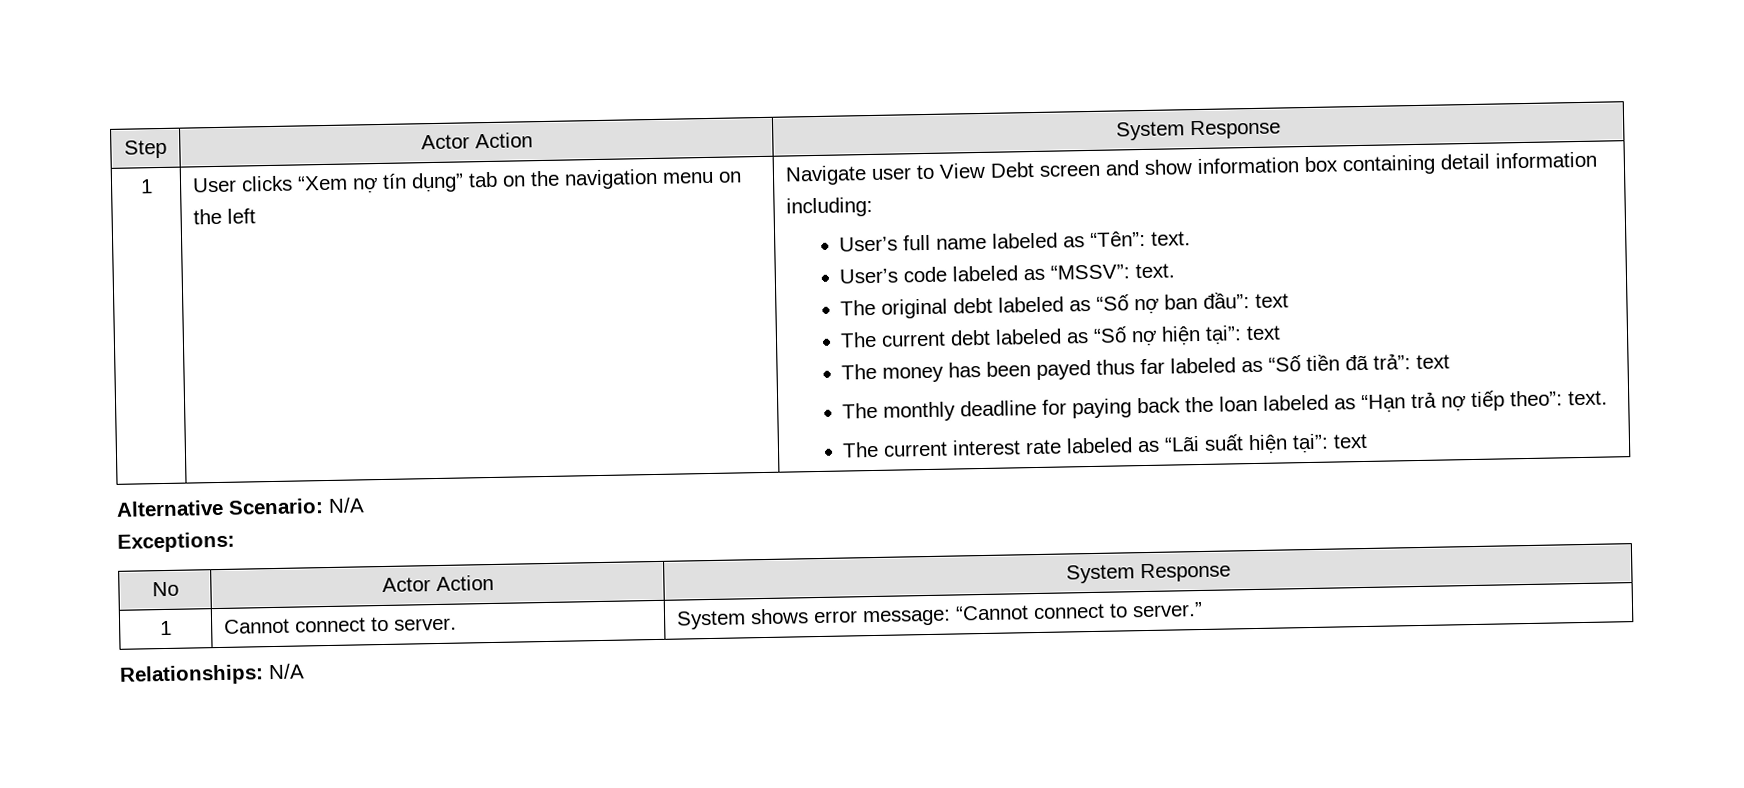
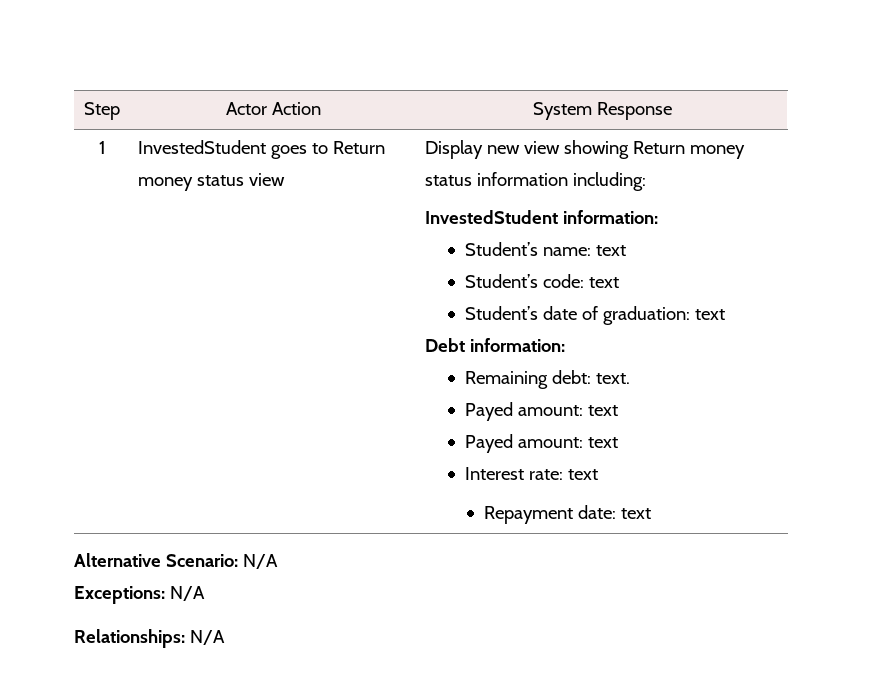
[192,168,743,194] [193,208,257,225] [785,151,1598,186] [786,196,874,218] [839,230,1192,252] [839,263,1176,284] [840,292,1290,319] [840,325,1282,348] [841,353,1451,383] [842,390,1609,422] [842,433,1330,458] User clicks “Xem nợ tín dụng” tab on the navigation menu on the left | Navigate user to View Debt screen and show information box containing detail information including: // User’s full name labeled as “Tên”: text. // User’s code labeled as “MSSV”: text. // The original debt labeled as “Số nợ ban đầu”: text // The current debt labeled as “Số nợ hiện tại”: text // The money has been payed thus far labeled as “Số tiền đã trả”: text // The monthly deadline for paying back the loan labeled as “Hạn trả nợ tiếp theo”: text. // The current interest rate labeled as “Lãi suất hiện tại”: -> [138,140,386,159] [138,173,286,191] [425,140,746,159] [425,172,647,191] [425,210,659,224] [464,242,626,256] [464,274,619,288] [464,306,725,325] [425,338,566,352] [464,370,630,389] [464,402,618,421] [464,434,618,453] [464,467,598,480] [483,505,616,524] InvestedStudent goes to Return money status view | Display new view showing Return money status information including: // InvestedStudent information: // Student’s name: text // Student’s code: text // Student’s date of graduation: text // Debt information: // Remaining debt: text. // Payed amount: text // Payed amount: text // Interest rate: text // Repayment date:
[151,581,179,597] [381,574,494,593] [1065,562,1231,584] [160,620,172,636] [224,616,458,634] [676,601,1204,630] // No | Actor Action | System Response // 1 | Cannot connect to server. | System shows error message: “Cannot connect to server.” -> [169,586,205,601] N/A

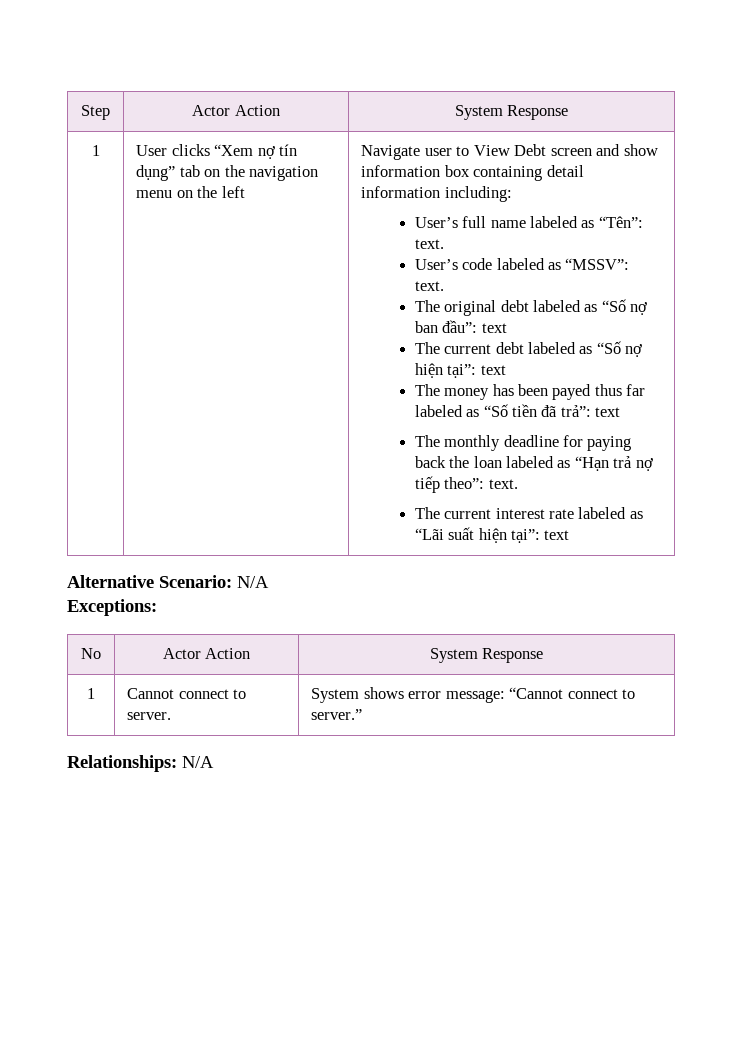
[138,140,386,159] [138,173,286,191] [425,140,746,159] [425,172,647,191] [425,210,659,224] [464,242,626,256] [464,274,619,288] [464,306,725,325] [425,338,566,352] [464,370,630,389] [464,402,618,421] [464,434,618,453] [464,467,598,480] [483,505,616,524] InvestedStudent goes to Return money status view | Display new view showing Return money status information including: // InvestedStudent information: // Student’s name: text // Student’s code: text // Student’s date of graduation: text // Debt information: // Remaining debt: text. // Payed amount: text // Payed amount: text // Interest rate: text // Repayment date: -> [136,144,298,159] [136,165,319,181] [136,186,245,198] [361,144,658,160] [361,165,584,181] [361,186,512,202] [414,216,643,228] [414,239,444,249] [414,258,630,270] [414,281,444,291] [414,299,648,316] [414,320,507,333] [414,341,643,357] [414,363,506,378] [414,384,646,400] [414,404,621,417] [414,435,632,451] [414,456,653,471] [414,476,518,493] [414,507,643,519] [414,527,541,543] User clicks “Xem nợ tín dụng” tab on the navigation menu on the left | Navigate user to View Debt screen and show information box containing detail information including: // User’s full name labeled as “Tên”: text. // User’s code labeled as “MSSV”: text. // The original debt labeled as “Số nợ ban đầu”: text // The current debt labeled as “Số nợ hiện tại”: text // The money has been payed thus far labeled as “Số tiền đã trả”: text // The monthly deadline for paying back the loan labeled as “Hạn trả nợ tiếp theo”: text. // The current interest rate labeled as “Lãi suất hiện tại”:
[169,586,205,601] N/A -> [81,648,101,659] [162,648,251,659] [429,648,544,663] [87,688,95,699] [127,688,247,699] [127,712,172,720] [311,687,636,703] [311,709,363,720] // No | Actor Action | System Response // 1 | Cannot connect to server. | System shows error message: “Cannot connect to server.”

